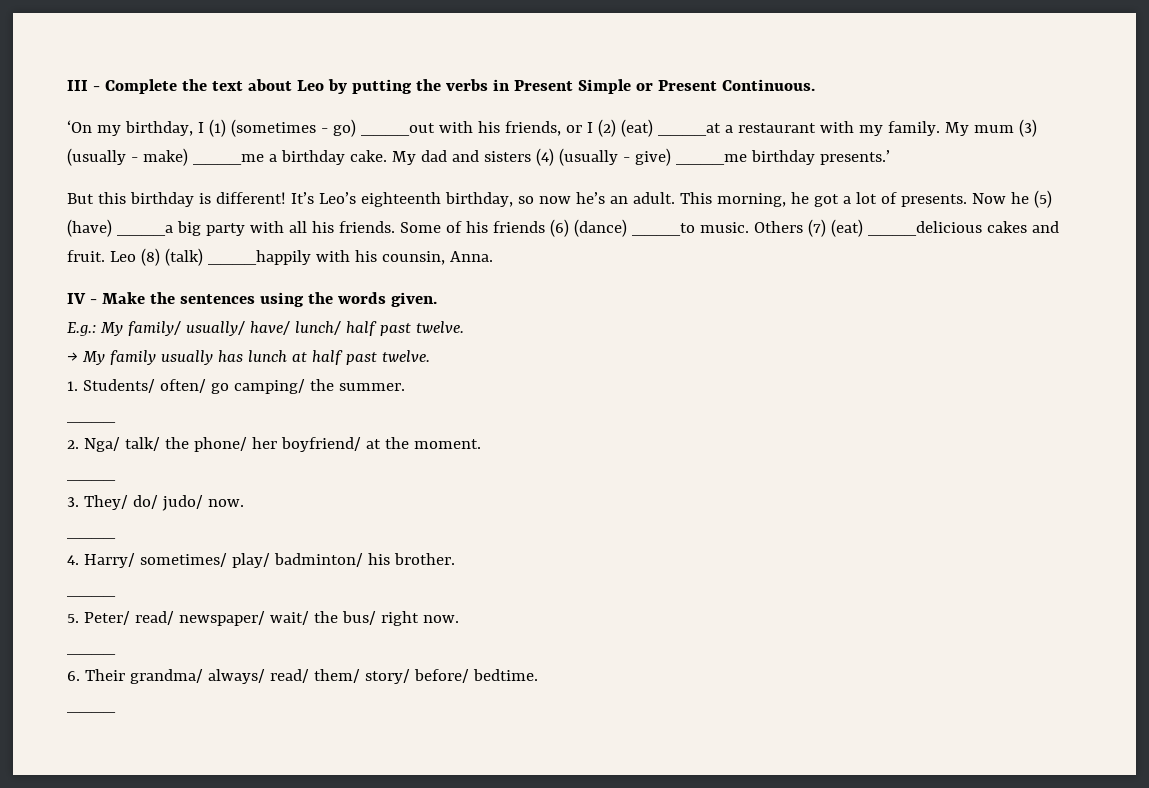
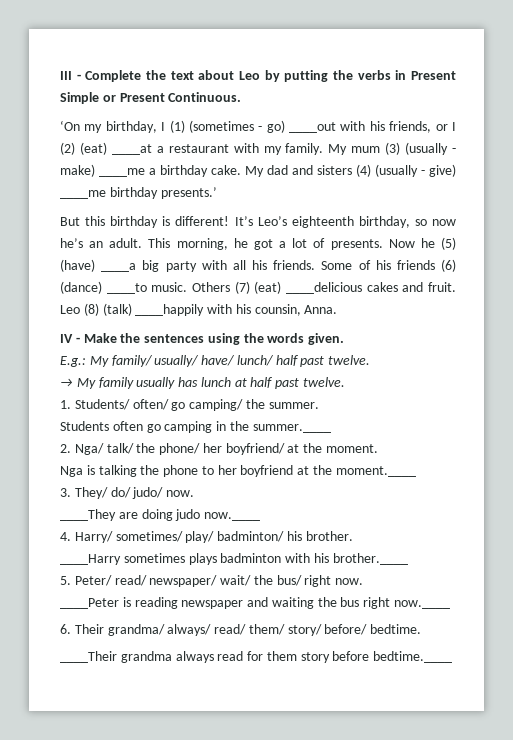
[67,420,116,423] ____ -> [60,421,331,433] Students often go camping in the summer.____
[67,478,116,481] ____ -> [60,465,416,477] Nga is talking the phone to her boyfriend at the moment.____
[67,536,116,539] ____ -> [60,509,261,521] ____They are doing judo now.____
[67,594,116,597] ____ -> [60,553,408,565] ____Harry sometimes plays badminton with his brother.____
[67,652,116,655] ____ -> [60,597,451,609] ____Peter is reading newspaper and waiting the bus right now.____
[67,710,116,713] ____ -> [60,651,453,663] ____Their grandma always read for them story before bedtime.____

